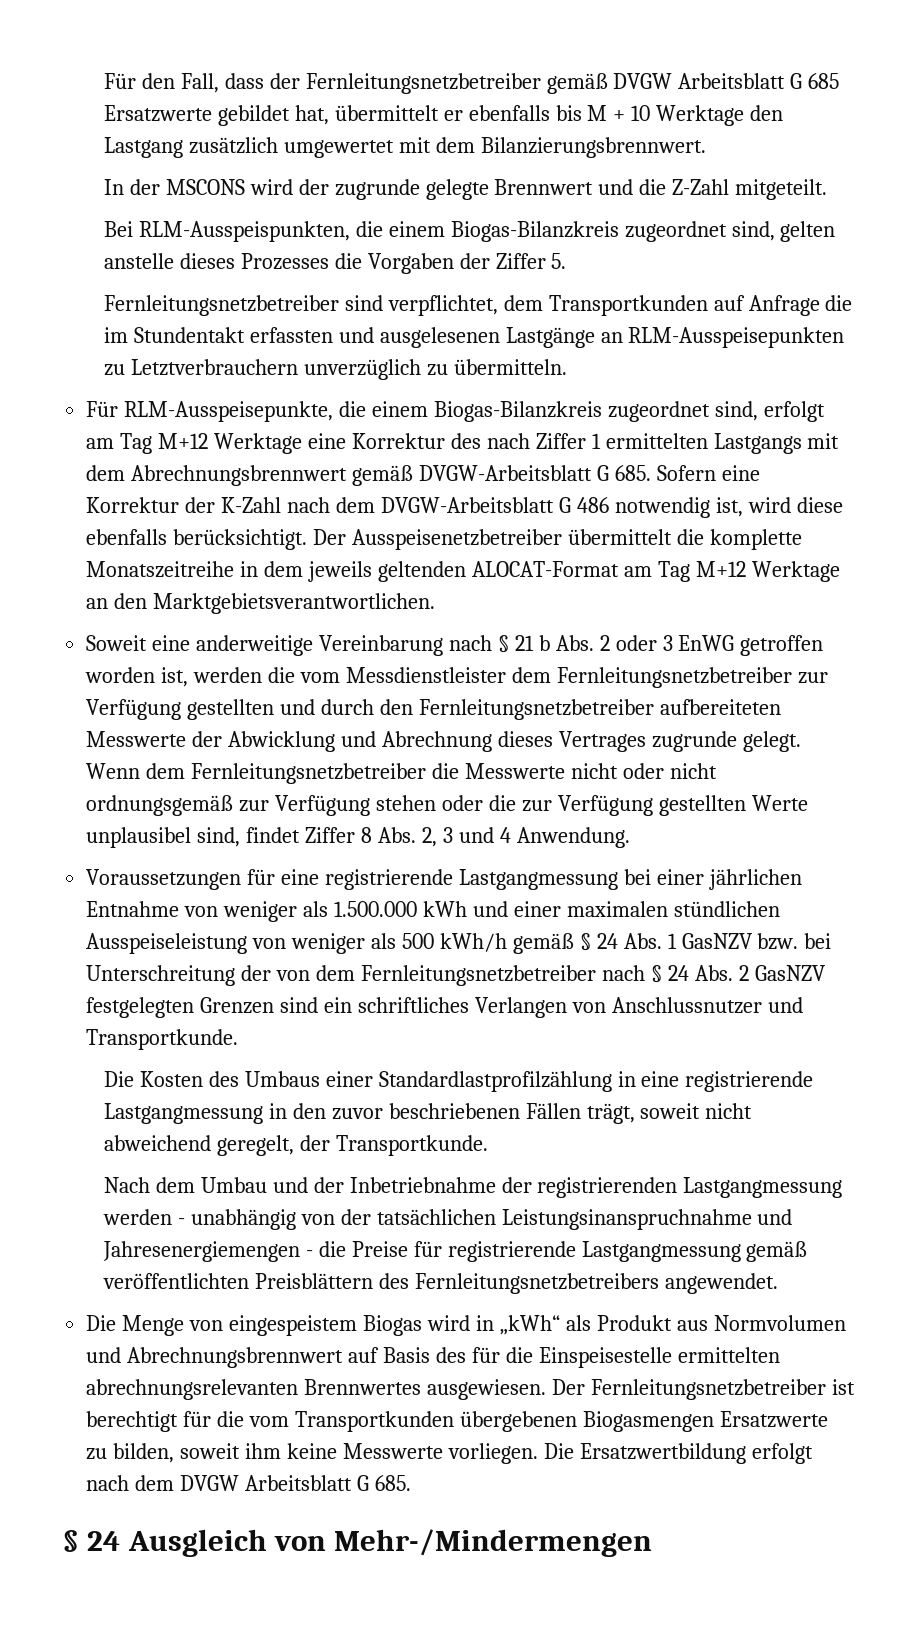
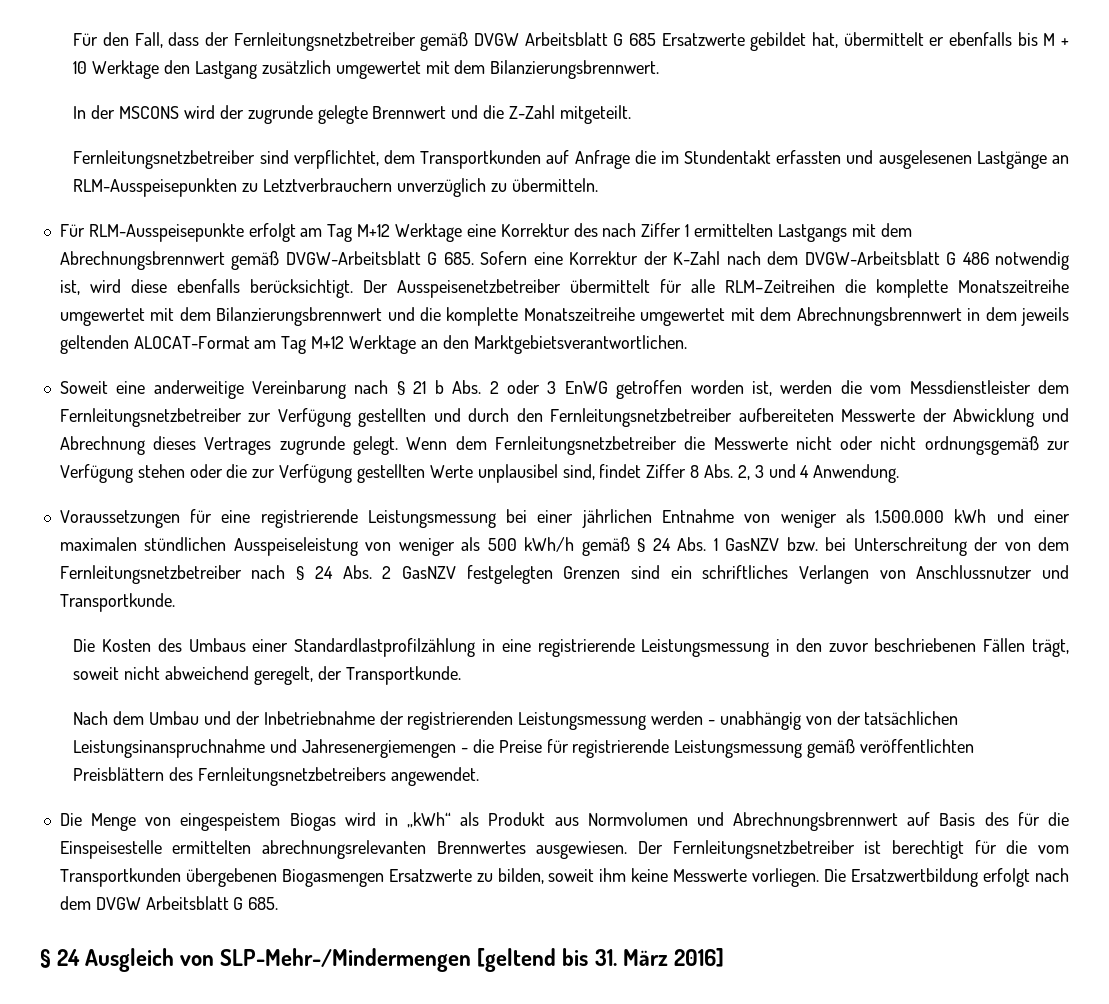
[103,221,836,242] [103,253,567,274] // Bei RLM-Ausspeispunkten, die einem Biogas-Bilanzkreis zugeordnet sind, gelten anstelle dieses Prozesses die Vorgaben der Ziffer 5. -> (631, 114) none
[124,401,758,422] RLM-Ausspeisepunkte, die einem Biogas-Bilanzkreis zugeordnet sind, -> [88,223,244,242] RLM-Ausspeisepunkte
[676,529,802,550] [86,561,235,578] die komplette Monatszeitreihe -> [659,279,1069,298] [59,307,962,326] für alle RLM–Zeitreihen die komplette Monatszeitreihe umgewertet mit dem Bilanzierungsbrennwert und die komplette Monatszeitreihe umgewertet mit dem Abrechnungsbrennwert
[458,869,618,890] Lastgangmessung -> [367,510,496,528] Leistungsmessung
[103,1103,263,1124] Lastgangmessung -> [641,639,770,657] Leistungsmessung
[683,1177,843,1198] Lastgangmessung -> [518,712,647,730] Leistungsmessung
[581,1241,741,1262] Lastgangmessung -> [674,740,803,758] Leistungsmessung
[334,1529,653,1557] Mehr-/Mindermengen -> [220,948,724,972] SLP-Mehr-/Mindermengen [geltend bis 31. März 2016]

